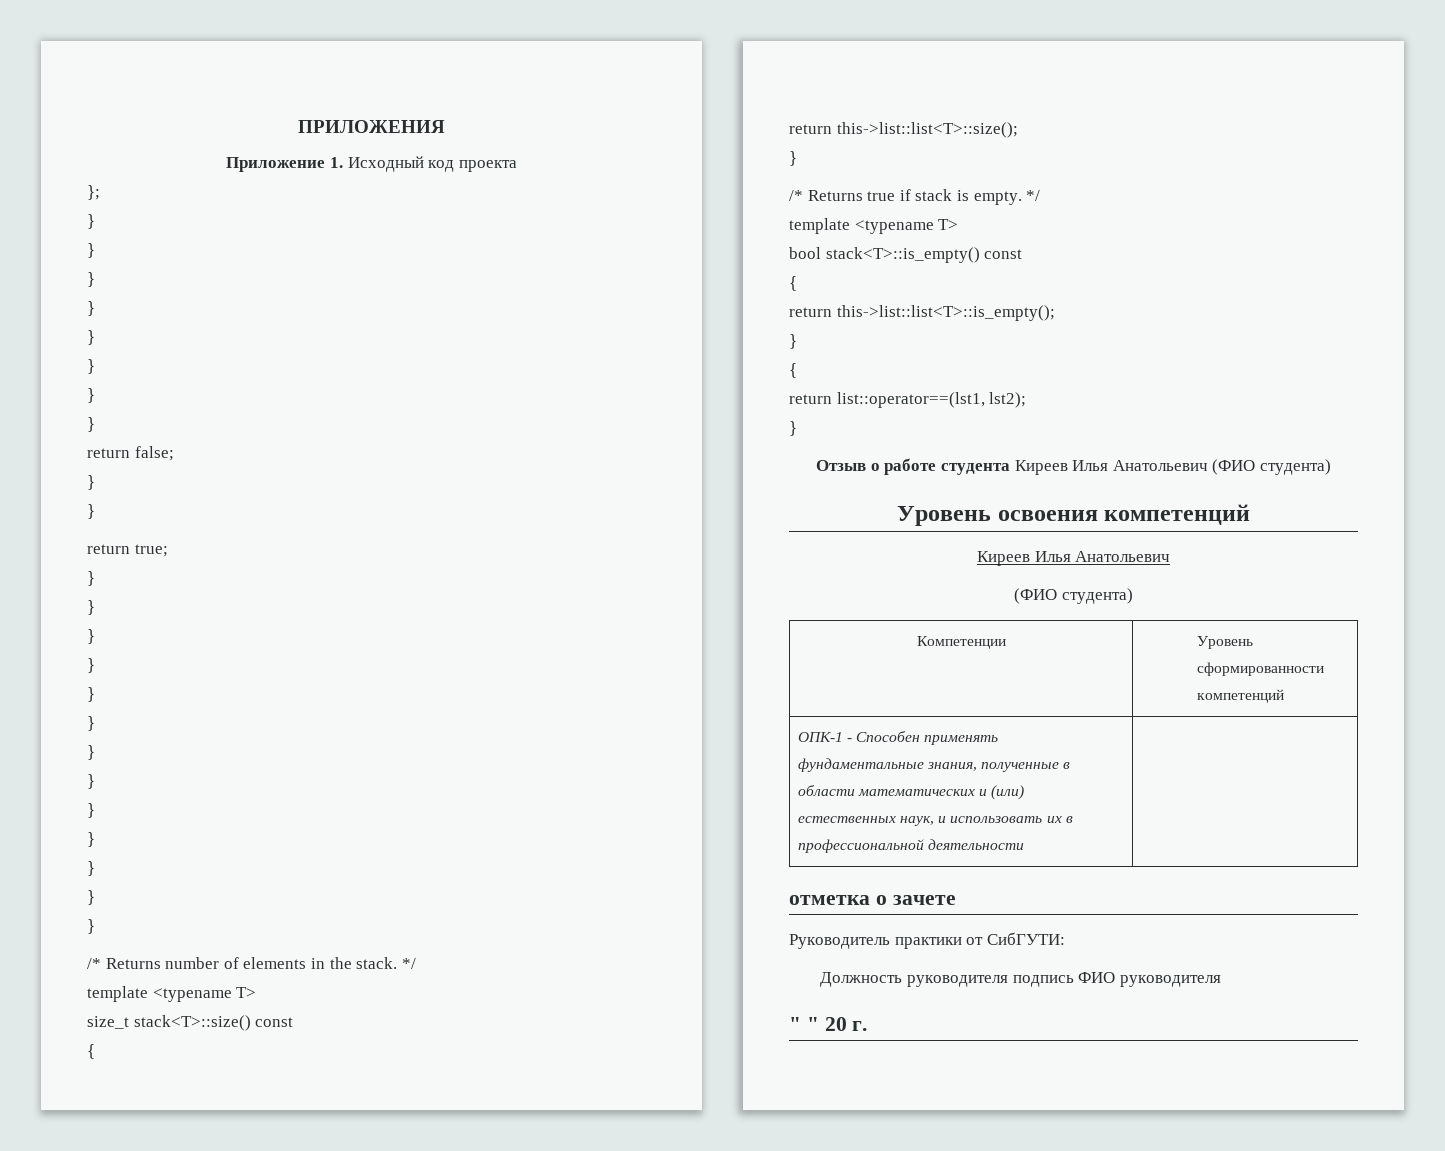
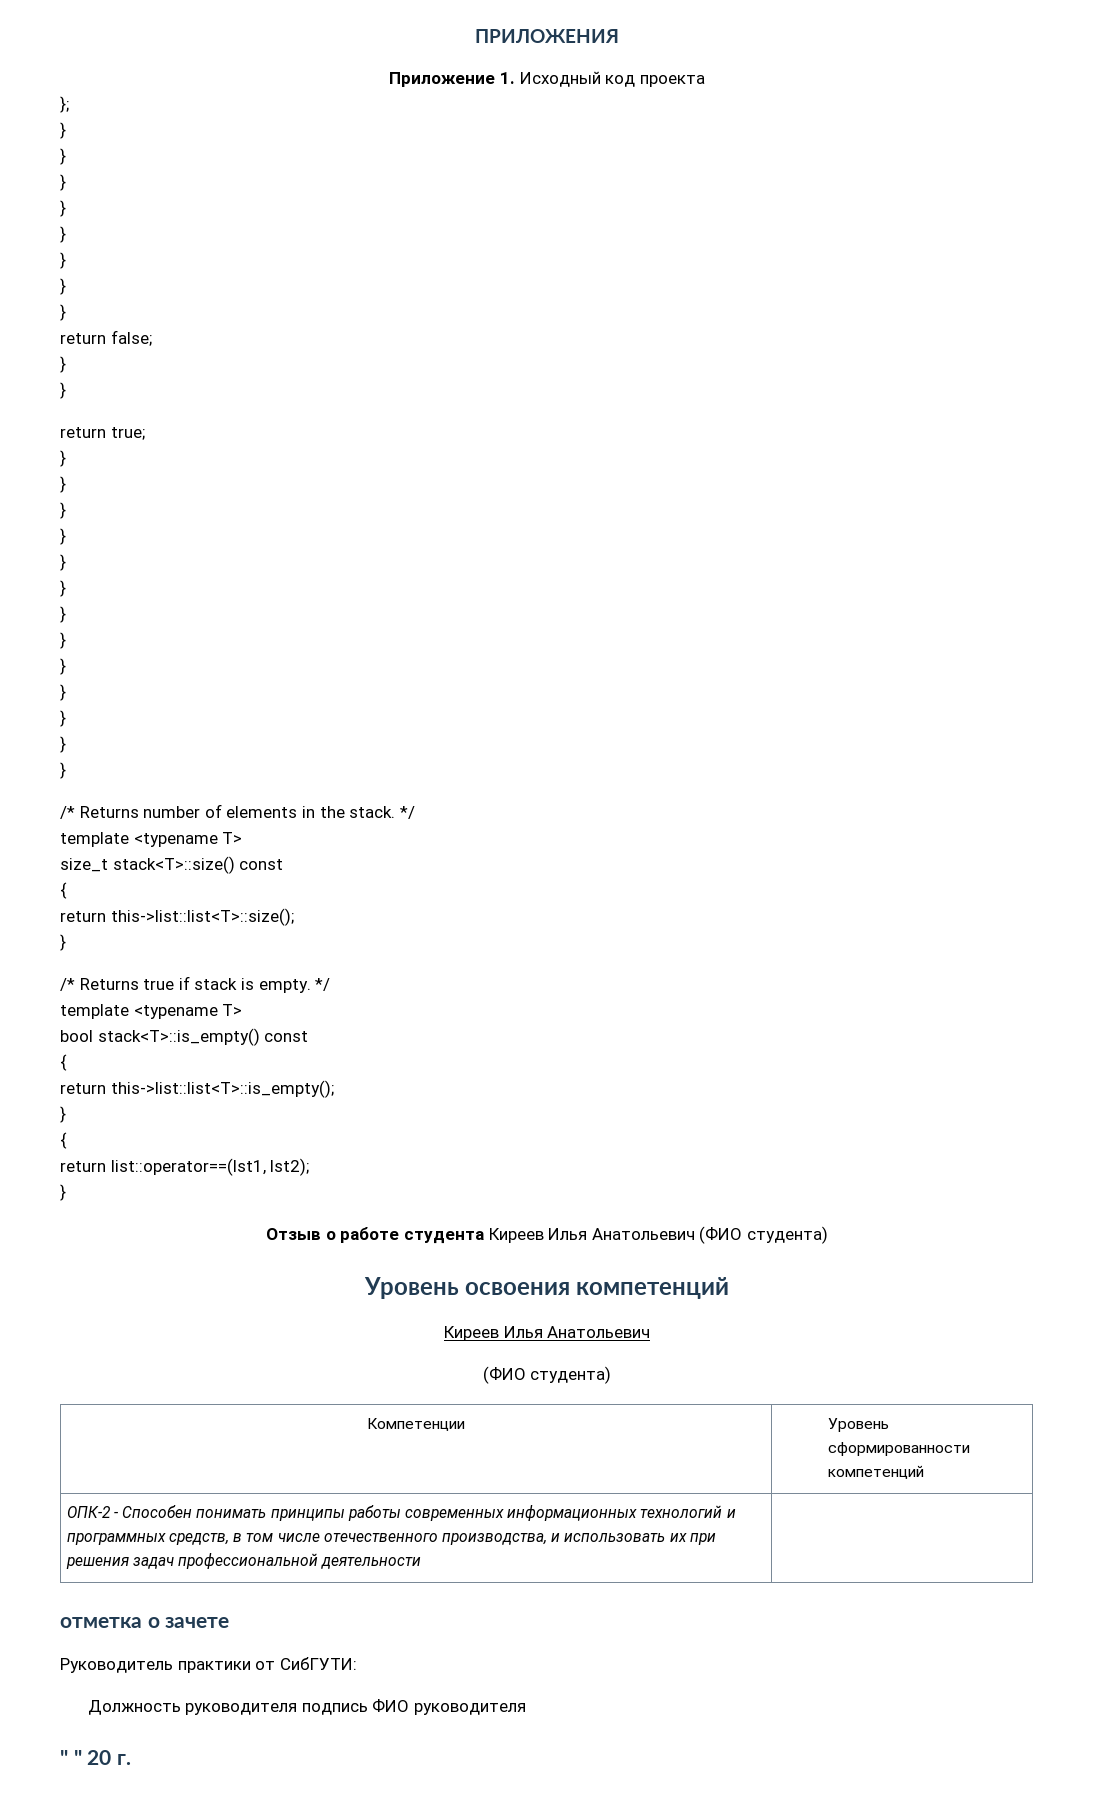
[797,732,843,742] ОПК-1 -> [66,1506,111,1518] ОПК-2
[924,735,999,745] [797,758,1071,772] [797,785,1025,800] [797,816,1073,826] применять фундаментальные знания, полученные в области математических и (или) естественных наук, и использовать их в -> [196,1505,736,1521] [66,1533,716,1545] [65,1557,175,1569] понимать принципы работы современных информационных технологий и программных средств, в том числе отечественного производства, и использовать их при решения задач

